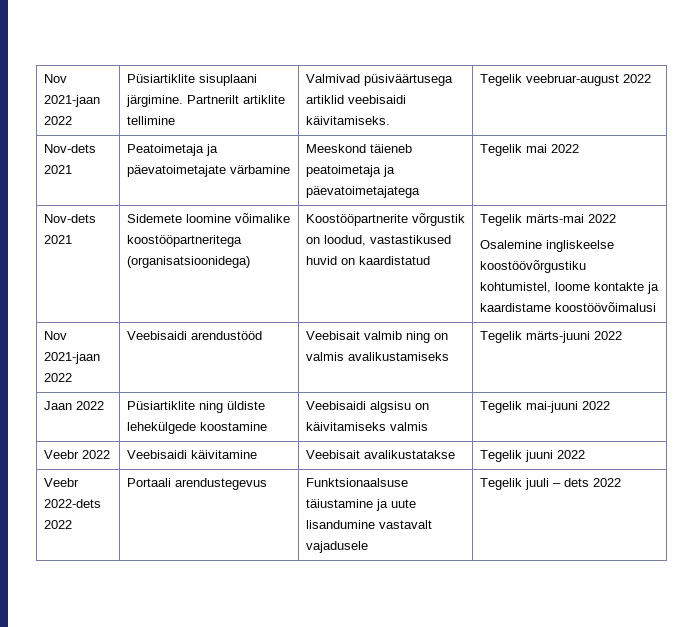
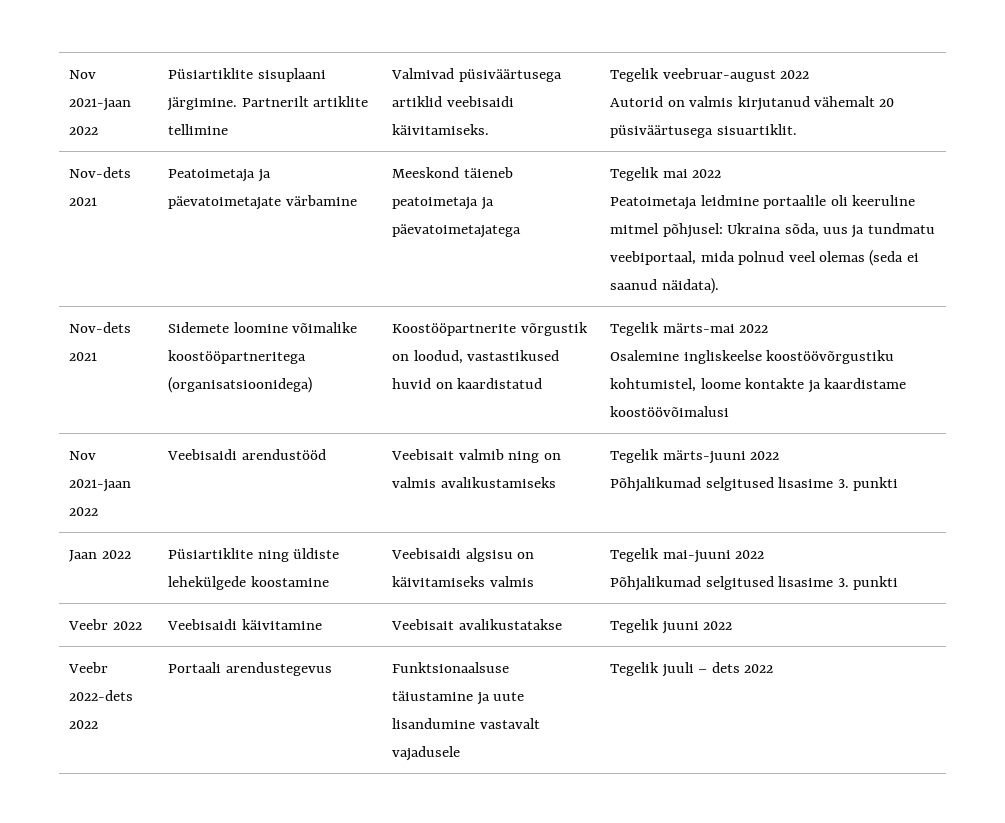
(651, 78) none -> [610,96,895,111] [610,124,797,138] // Autorid on valmis kirjutanud vähemalt 20 püsiväärtusega sisuartiklit.
(579, 148) none -> [610,195,915,210] [610,223,935,238] [610,250,919,266] [610,278,719,294] // Peatoimetaja leidmine portaalile oli keeruline mitmel põhjusel: Ukraina sõda, uus ja tundmatu veebiportaal, mida polnud veel olemas (seda ei saanud näidata).
(622, 335) none -> [610,477,898,492] // Põhjalikumad selgitused lisasime 3. punkti
(610, 405) none -> [610,576,898,591] // Põhjalikumad selgitused lisasime 3. punkti

